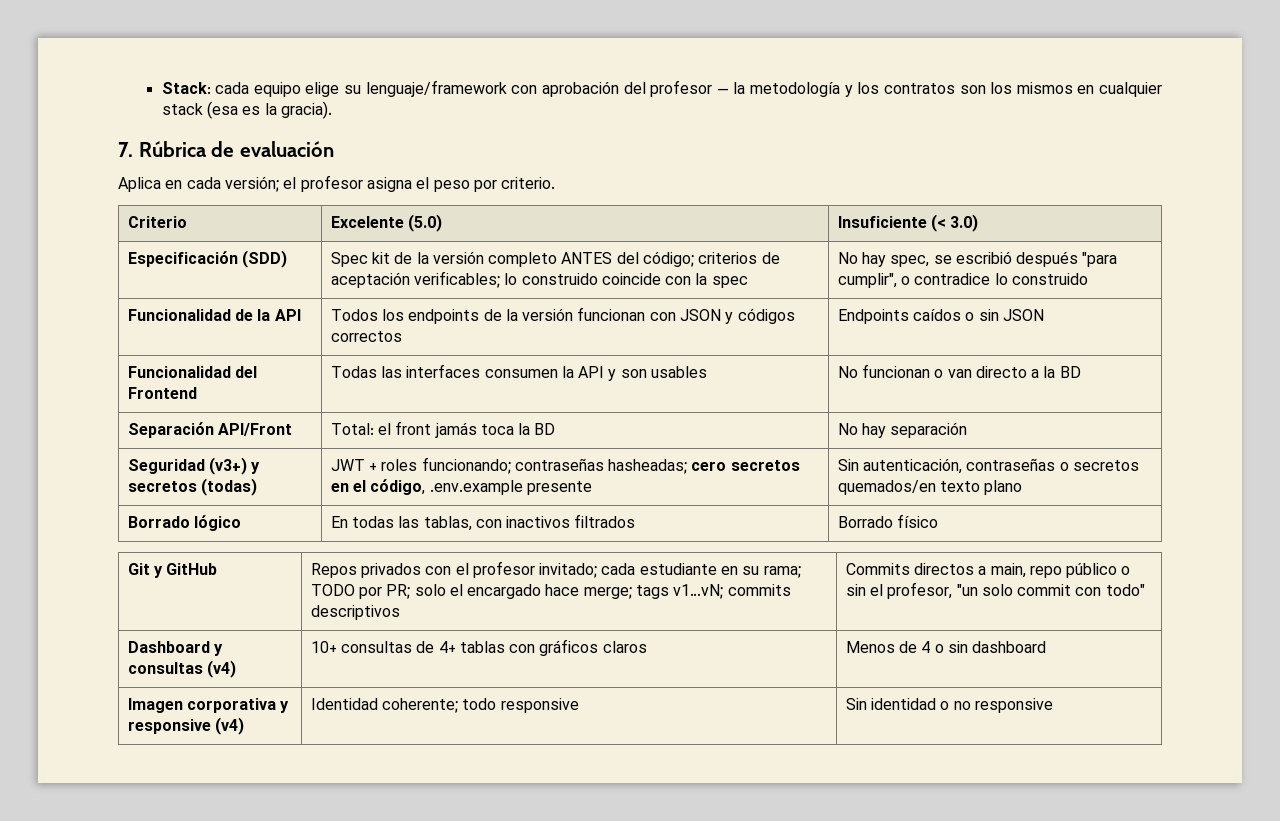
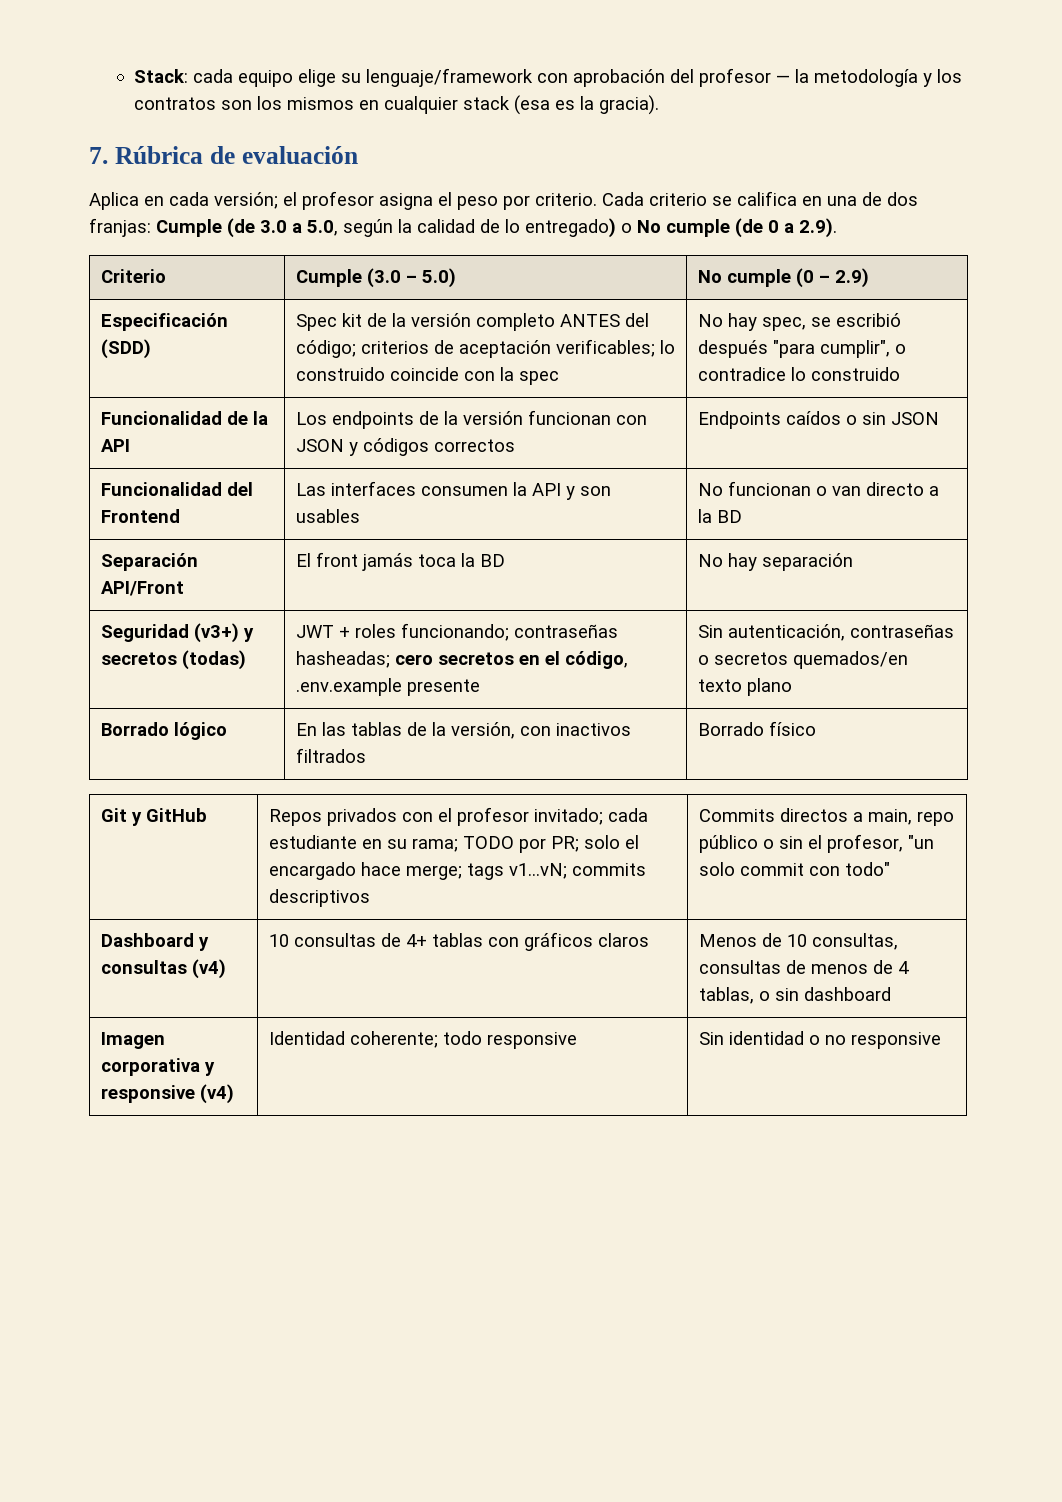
[127,216,187,228] [330,214,442,232] [837,214,979,232] // Criterio | Excelente (5.0) | Insuficiente (< 3.0) -> [602,191,918,206] [89,218,837,238] [100,269,166,283] [295,268,456,288] [697,268,869,288] Cada criterio se califica en una de dos franjas: Cumple (de 3.0 a 5.0, según la calidad de lo entregado) o No cumple (de 0 a 2.9). // Criterio | Cumple (3.0 – 5.0) | No cumple (0 – 2.9)
[330,309,404,321] Todos los -> [295,412,327,425] Los
[330,366,402,378] Todas las -> [295,483,326,496] Las
[330,423,391,435] Total: el -> [295,553,311,567] El
[351,516,472,531] todas las tablas, -> [321,722,515,739] las tablas de la versión,
[310,641,337,653] 10+ -> [268,934,289,947] 10
[921,641,931,653] 4 -> [786,933,898,950] [698,960,909,974] [698,987,754,1004] 10 consultas, consultas de menos de 4 tablas,

